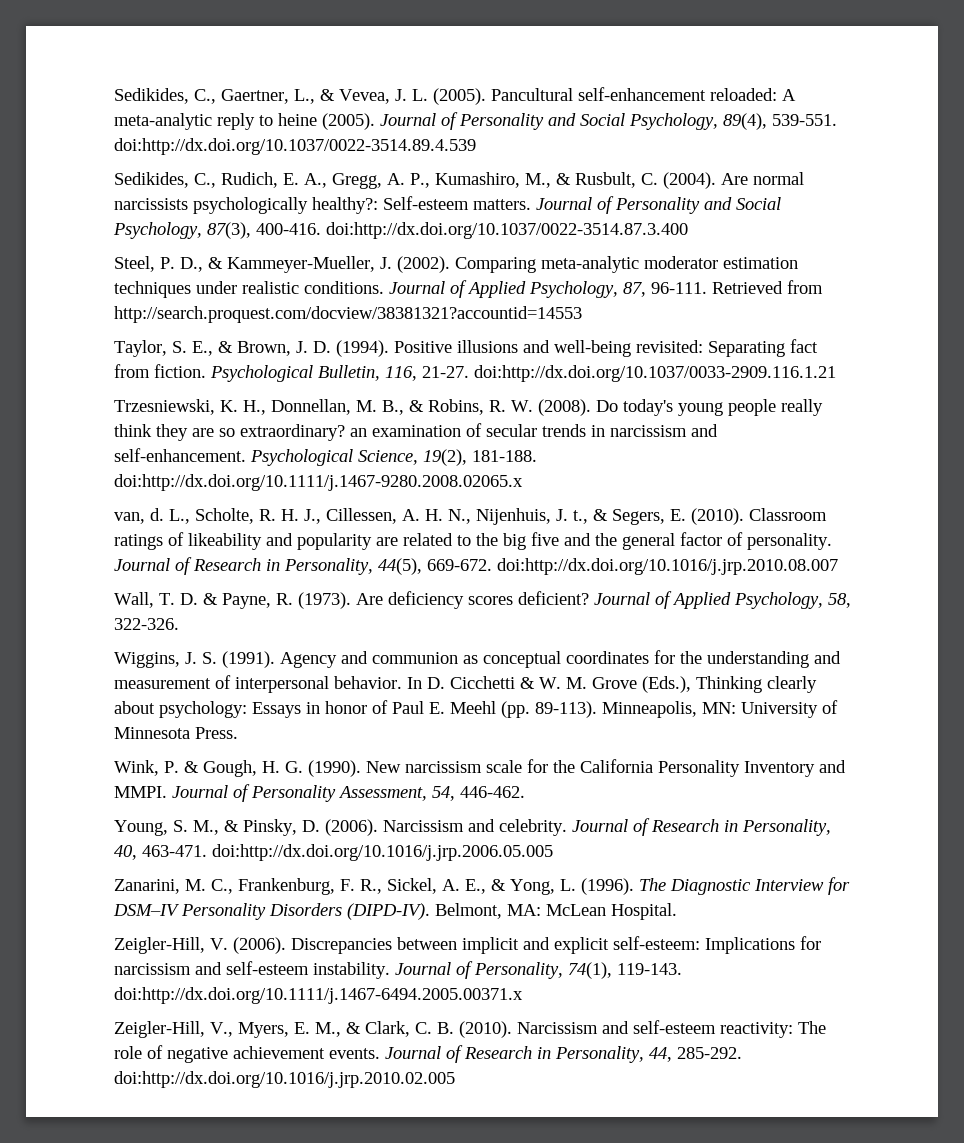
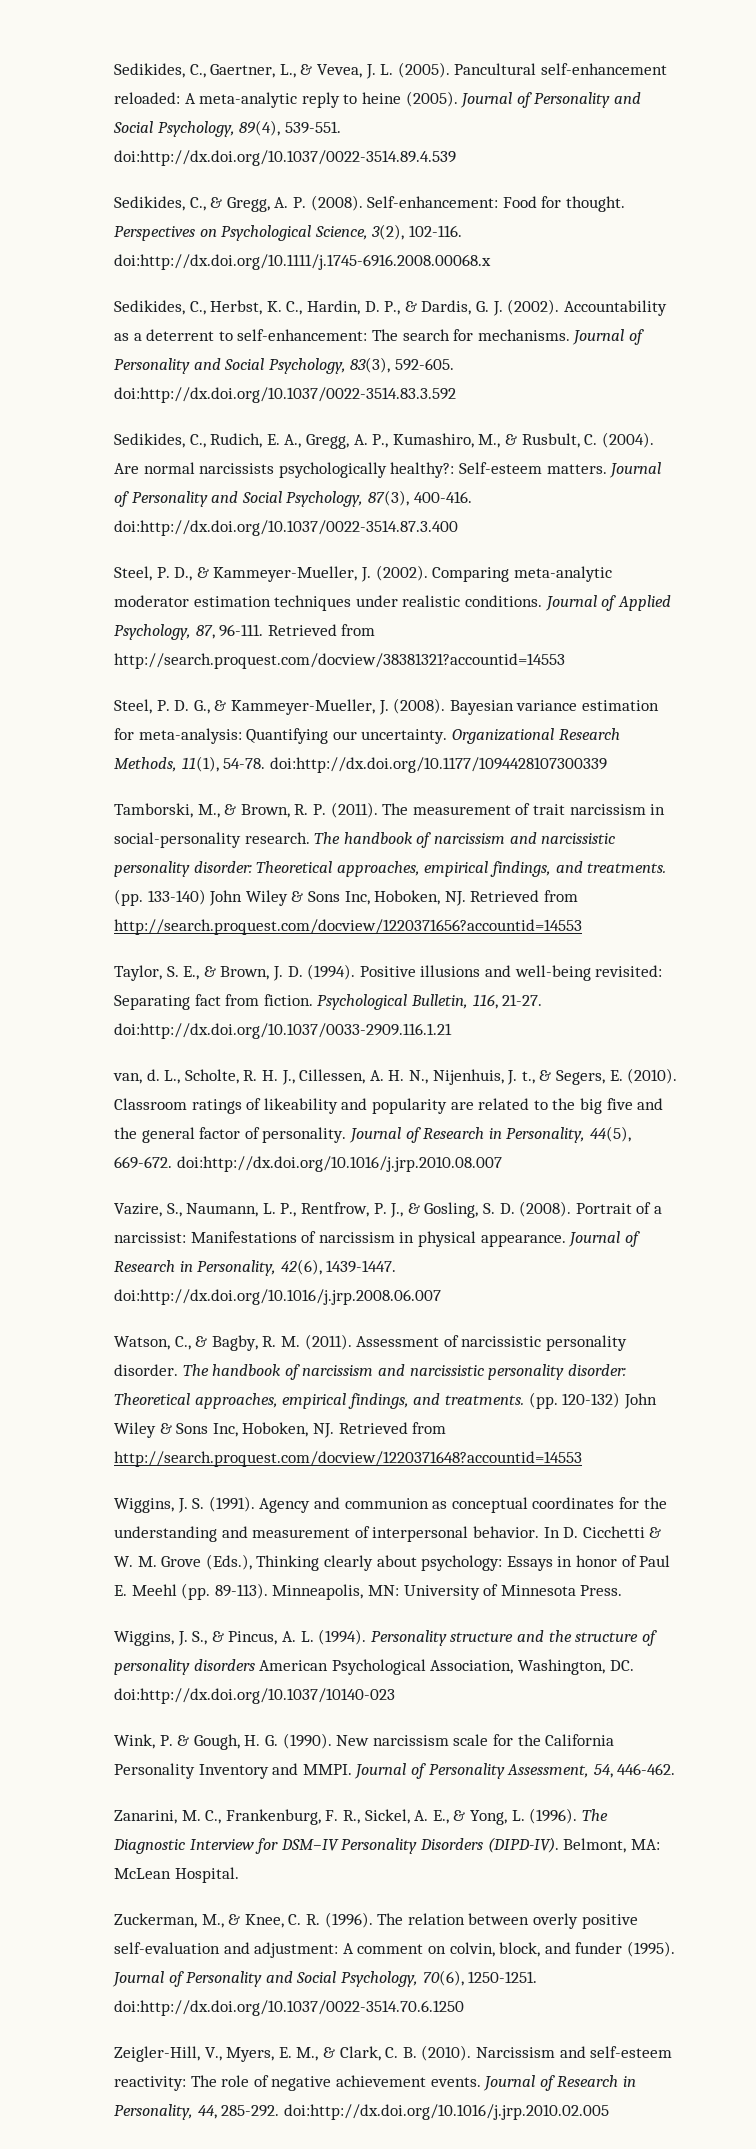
(477, 146) none -> [114,195,625,212] [114,224,463,241] [114,254,492,270] [114,299,667,316] [114,329,644,345] [114,357,455,374] [114,387,457,403] // Sedikides, C., & Gregg, A. P. (2008). Self-enhancement: Food for thought. Perspectives on Psychological Science, 3(2), 102-116. doi:http://dx.doi.org/10.1111/j.1745-6916.2008.00068.x // Sedikides, C., Herbst, K. C., Hardin, D. P., & Dardis, G. J. (2002). Accountability as a deterrent to self-enhancement: The search for mechanisms. Journal of Personality and Social Psychology, 83(3), 592-605. doi:http://dx.doi.org/10.1037/0022-3514.83.3.592
(583, 314) none -> [114,698,659,715] [114,728,620,744] [114,756,607,773] [114,802,666,818] [114,832,616,848] [114,861,667,877] [114,889,578,906] [114,919,583,935] // Steel, P. D. G., & Kammeyer-Mueller, J. (2008). Bayesian variance estimation for meta-analysis: Quantifying our uncertainty. Organizational Research Methods, 11(1), 54-78. doi:http://dx.doi.org/10.1177/1094428107300339 // Tamborski, M., & Brown, R. P. (2011). The measurement of trait narcissism in social-personality research. The handbook of narcissism and narcissistic personality disorder: Theoretical approaches, empirical findings, and treatments. (pp. 133-140) John Wiley & Sons Inc, Hoboken, NJ. Retrieved from http://search.proquest.com/docview/1220371656?accountid=14553
[114,399,824,416] [114,423,719,441] [114,448,538,466] [114,474,524,491] // Trzesniewski, K. H., Donnellan, M. B., & Robins, R. W. (2008). Do today's young people really think they are so extraordinary? an examination of secular trends in narcissism and self-enhancement. Psychological Science, 19(2), 181-188. doi:http://dx.doi.org/10.1111/j.1467-9280.2008.02065.x -> (453, 1031) none
[114,591,852,609] [114,618,180,630] Wall, T. D. & Payne, R. (1973). Are deficiency scores deficient? Journal of Applied Psychology, 58, 322-326. -> [114,1201,662,1218] [114,1231,640,1247] [114,1259,397,1276] [114,1289,442,1305] [114,1334,627,1351] [114,1364,626,1380] [114,1392,657,1409] [114,1422,447,1438] [114,1451,583,1467] Vazire, S., Naumann, L. P., Rentfrow, P. J., & Gosling, S. D. (2008). Portrait of a narcissist: Manifestations of narcissism in physical appearance. Journal of Research in Personality, 42(6), 1439-1447. doi:http://dx.doi.org/10.1016/j.jrp.2008.06.007 // Watson, C., & Bagby, R. M. (2011). Assessment of narcissistic personality disorder. The handbook of narcissism and narcissistic personality disorder: Theoretical approaches, empirical findings, and treatments. (pp. 120-132) John Wiley & Sons Inc, Hoboken, NJ. Retrieved from http://search.proquest.com/docview/1220371648?accountid=14553
(239, 733) none -> [114,1629,657,1646] [114,1659,634,1675] [114,1688,396,1704] // Wiggins, J. S., & Pincus, A. L. (1994). Personality structure and the structure of personality disorders American Psychological Association, Washington, DC. doi:http://dx.doi.org/10.1037/10140-023
[114,818,832,836] [114,844,554,861] // Young, S. M., & Pinsky, D. (2006). Narcissism and celebrity. Journal of Research in Personality, 40, 463-471. doi:http://dx.doi.org/10.1016/j.jrp.2006.05.005 -> (676, 1769) none
[114,936,822,954] [114,961,683,979] [114,987,524,1004] Zeigler-Hill, V. (2006). Discrepancies between implicit and explicit self-esteem: Implications for narcissism and self-esteem instability. Journal of Personality, 74(1), 119-143. doi:http://dx.doi.org/10.1111/j.1467-6494.2005.00371.x -> [114,1912,638,1929] [114,1941,675,1958] [112,1970,538,1987] [114,2000,465,2016] Zuckerman, M., & Knee, C. R. (1996). The relation between overly positive self-evaluation and adjustment: A comment on colvin, block, and funder (1995). Journal of Personality and Social Psychology, 70(6), 1250-1251. doi:http://dx.doi.org/10.1037/0022-3514.70.6.1250

